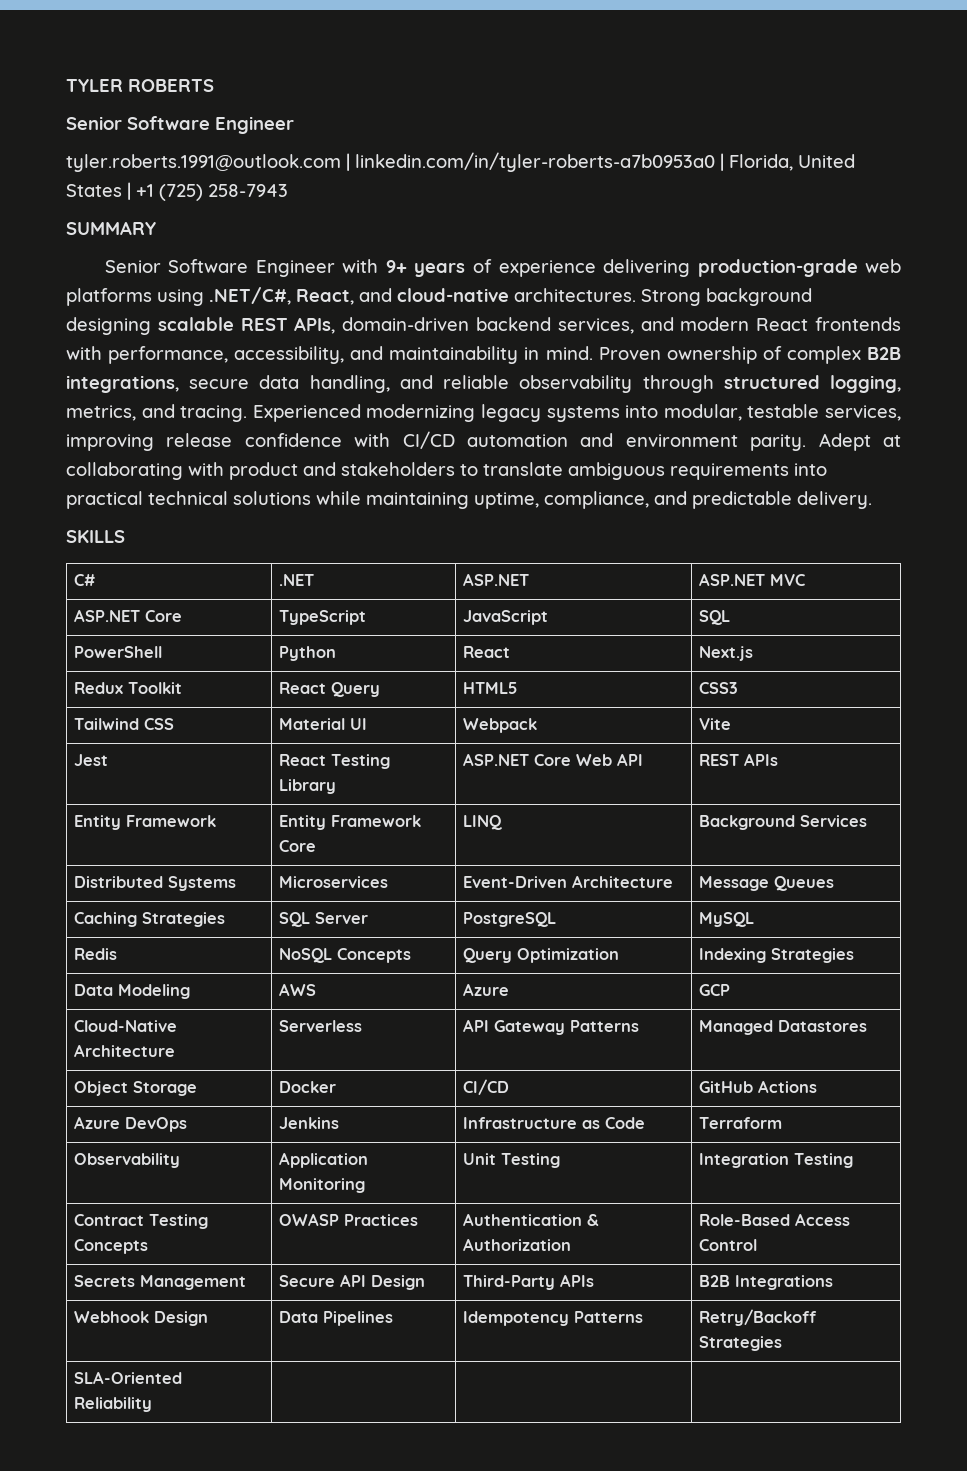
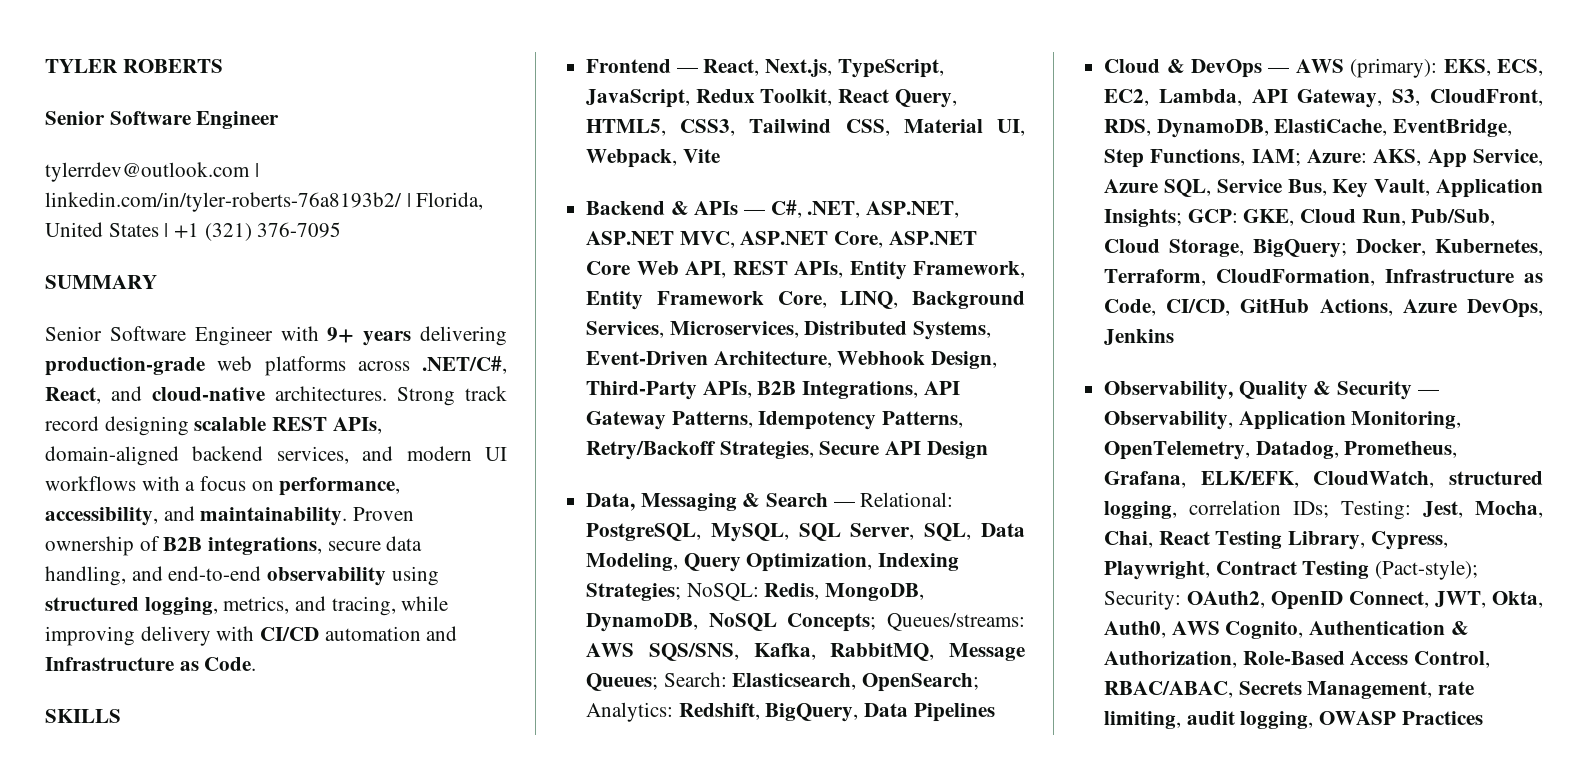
[66,152,715,172] tyler.roberts.1991@outlook.com | linkedin.com/in/tyler-roberts-a7b0953a0 -> [45,162,259,182] [45,192,402,212] tylerrdev@outlook.com | linkedin.com/in/tyler-roberts-76a8193b2/
[159,184,288,201] (725) 258-7943 -> [204,222,342,241] (321) 376-7095
[472,259,596,277] of experience -> (412, 338) none
[157,289,204,306] using -> [357,361,410,371] across
[706,288,812,306] background -> [465,386,507,401] [45,416,99,431] track record
[342,317,470,331] domain-driven -> [45,446,179,466] domain-aligned
[756,317,901,331] [66,346,593,364] React frontends with performance, accessibility, and maintainability in mind. -> [484,447,507,461] [45,476,401,496] [45,506,348,526] UI workflows with a focus on performance, accessibility, and maintainability.
[786,346,861,364] complex -> (160, 543) none
[443,375,714,393] reliable observability through -> [168,566,439,586] end-to-end observability using
[180,404,902,422] [66,431,901,451] [66,462,827,480] [66,491,872,509] [66,530,125,543] [74,574,96,586] [279,574,315,586] [463,573,530,586] [699,573,806,586] [74,609,183,622] [279,610,367,625] [463,610,549,625] [699,610,731,625] [74,646,163,658] [279,646,337,661] [463,646,511,658] [699,646,754,661] [74,682,183,694] [279,682,381,697] [463,682,519,694] [699,682,739,694] [74,718,175,730] [279,718,368,730] [463,718,538,733] [699,718,732,730] [74,754,109,766] [279,754,391,769] [279,779,337,794] [463,753,644,766] [699,753,779,766] [74,815,217,830] [279,815,422,830] [279,840,317,852] [463,815,503,830] [699,815,868,830] [74,876,237,891] [279,876,389,888] [463,875,674,888] [699,876,835,891] [74,912,226,927] [279,912,369,927] [463,912,557,927] [699,912,755,927] [74,948,118,960] [279,948,412,963] [463,948,620,963] [699,948,855,963] [74,984,191,999] [279,983,317,996] [463,983,510,996] [699,984,731,996] [74,1020,178,1032] [74,1044,176,1057] [279,1020,363,1032] [463,1019,640,1035] [699,1020,868,1035] [74,1081,198,1096] [279,1081,337,1093] [463,1079,510,1095] [699,1080,818,1093] [74,1116,188,1132] [279,1117,340,1129] [463,1117,646,1129] [699,1117,783,1129] [74,1153,181,1168] [279,1152,369,1168] [279,1178,366,1193] [463,1153,561,1168] [699,1153,854,1168] [74,1214,209,1229] [74,1239,149,1254] [279,1213,419,1226] [463,1213,600,1226] [463,1238,572,1251] [699,1213,851,1226] [699,1239,758,1251] [74,1275,247,1290] [279,1274,426,1290] [463,1274,595,1290] [699,1275,834,1290] [74,1311,209,1326] [279,1311,394,1326] [463,1311,644,1326] [699,1309,818,1326] [699,1336,783,1351] [74,1371,183,1384] [74,1397,153,1412] tracing. Experienced modernizing legacy systems into modular, testable services, improving release confidence with CI/CD automation and environment parity. Adept at collaborating with product and stakeholders to translate ambiguous requirements into practical technical solutions while maintaining uptime, compliance, and predictable delivery. // SKILLS // C# | .NET | ASP.NET | ASP.NET MVC // ASP.NET Core | TypeScript | JavaScript | SQL // PowerShell | Python | React | Next.js // Redux Toolkit | React Query | HTML5 | CSS3 // Tailwind CSS | Material UI | Webpack | Vite // Jest | React Testing Library | ASP.NET Core Web API | REST APIs // Entity Framework | Entity Framework Core | LINQ | Background Services // Distributed Systems | Microservices | Event-Driven Architecture | Message Queues // Caching Strategies | SQL Server | PostgreSQL | MySQL // Redis | NoSQL Concepts | Query Optimization | Indexing Strategies // Data Modeling | AWS | Azure | GCP // Cloud-Native Architecture | Serverless | API Gateway Patterns | Managed Datastores // Object Storage | Docker | CI/CD | GitHub Actions // Azure DevOps | Jenkins | Infrastructure as Code | Terraform // Observability | Application Monitoring | Unit Testing | Integration Testing // Contract Testing Concepts | OWASP Practices | Authentication & Authorization | Role-Based Access Control // Secrets Management | Secure API Design | Third-Party APIs | B2B Integrations // Webhook Design | Data Pipelines | Idempotency Patterns | Retry/Backoff Strategies // SLA-Oriented Reliability | | | -> [331,596,449,616] [45,626,458,646] [45,657,257,671] [45,709,121,723] [586,59,944,78] [586,89,957,108] [586,119,1025,136] [586,149,720,168] [586,200,960,218] [586,231,977,248] [586,261,1025,280] [586,291,1025,310] [586,321,992,340] [586,351,998,369] [586,381,960,400] [586,411,964,430] [586,441,988,460] [586,492,954,511] [586,523,1025,542] [586,553,960,572] [586,583,925,601] [586,613,1025,632] [586,643,1025,661] [586,672,980,692] [586,702,995,722] [1104,58,1543,78] [1104,89,1543,108] [1104,119,1513,138] [1104,149,1543,168] [1104,179,1543,198] [1104,209,1496,227] [1104,239,1543,258] [1104,269,1543,286] [1104,299,1543,318] [1104,329,1175,345] [1104,381,1439,400] [1104,411,1462,430] [1104,441,1458,460] [1104,471,1543,488] [1104,500,1543,520] [1104,531,1448,550] [1104,560,1479,580] [1104,590,1543,610] [1104,621,1469,639] [1104,651,1491,668] [1104,681,1475,699] [1104,711,1483,729] tracing, while improving delivery with CI/CD automation and Infrastructure as Code. // SKILLS // Frontend — React, Next.js, TypeScript, JavaScript, Redux Toolkit, React Query, HTML5, CSS3, Tailwind CSS, Material UI, Webpack, Vite // Backend & APIs — C#, .NET, ASP.NET, ASP.NET MVC, ASP.NET Core, ASP.NET Core Web API, REST APIs, Entity Framework, Entity Framework Core, LINQ, Background Services, Microservices, Distributed Systems, Event-Driven Architecture, Webhook Design, Third-Party APIs, B2B Integrations, API Gateway Patterns, Idempotency Patterns, Retry/Backoff Strategies, Secure API Design // Data, Messaging & Search — Relational: PostgreSQL, MySQL, SQL Server, SQL, Data Modeling, Query Optimization, Indexing Strategies; NoSQL: Redis, MongoDB, DynamoDB, NoSQL Concepts; Queues/streams: AWS SQS/SNS, Kafka, RabbitMQ, Message Queues; Search: Elasticsearch, OpenSearch; Analytics: Redshift, BigQuery, Data Pipelines // Cloud & DevOps — AWS (primary): EKS, ECS, EC2, Lambda, API Gateway, S3, CloudFront, RDS, DynamoDB, ElastiCache, EventBridge, Step Functions, IAM; Azure: AKS, App Service, Azure SQL, Service Bus, Key Vault, Application Insights; GCP: GKE, Cloud Run, Pub/Sub, Cloud Storage, BigQuery; Docker, Kubernetes, Terraform, CloudFormation, Infrastructure as Code, CI/CD, GitHub Actions, Azure DevOps, Jenkins // Observability, Quality & Security — Observability, Application Monitoring, OpenTelemetry, Datadog, Prometheus, Grafana, ELK/EFK, CloudWatch, structured logging, correlation IDs; Testing: Jest, Mocha, Chai, React Testing Library, Cypress, Playwright, Contract Testing (Pact-style); Security: OAuth2, OpenID Connect, JWT, Okta, Auth0, AWS Cognito, Authentication & Authorization, Role-Based Access Control, RBAC/ABAC, Secrets Management, rate limiting, audit logging, OWASP Practices

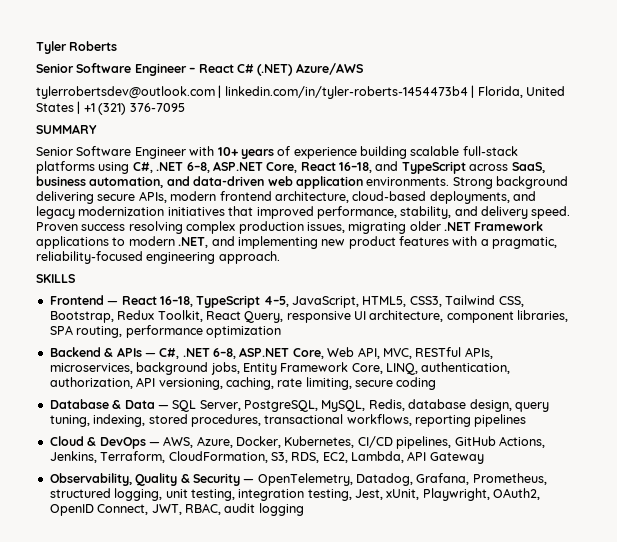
[45,59,223,73] [45,111,280,129] [45,162,259,182] [45,192,402,212] TYLER ROBERTS // Senior Software Engineer // tylerrdev@outlook.com | linkedin.com/in/tyler-roberts-76a8193b2/ -> [36,41,118,54] [36,63,363,76] [36,85,468,99] Tyler Roberts // Senior Software Engineer – React C# (.NET) Azure/AWS // tylerrobertsdev@outlook.com | linkedin.com/in/tyler-roberts-1454473b4
[327,326,507,346] [45,356,507,376] [45,386,507,406] [45,416,382,436] [45,446,507,466] [45,476,401,496] [45,506,415,526] [45,536,423,556] [45,566,439,586] [45,596,449,616] [45,626,458,646] [45,657,257,671] [45,709,121,723] [586,59,944,78] [586,89,957,108] [586,119,1025,136] [586,149,720,168] 9+ years delivering production-grade web platforms across .NET/C#, React, and cloud-native architectures. Strong track record designing scalable REST APIs, domain-aligned backend services, and modern UI workflows with a focus on performance, accessibility, and maintainability. Proven ownership of B2B integrations, secure data handling, and end-to-end observability using structured logging, metrics, and tracing, while improving delivery with CI/CD automation and Infrastructure as Code. // SKILLS // Frontend — React, Next.js, TypeScript, JavaScript, Redux Toolkit, React Query, HTML5, CSS3, Tailwind CSS, Material UI, Webpack, Vite -> [217,146,518,159] [36,161,545,174] [36,176,568,189] [36,191,536,204] [36,206,571,219] [36,221,544,234] [36,236,558,249] [36,251,280,264] [36,274,75,283] [49,295,524,308] [49,310,569,323] [49,325,281,338] 10+ years of experience building scalable full-stack platforms using C#, .NET 6–8, ASP.NET Core, React 16–18, and TypeScript across SaaS, business automation, and data-driven web application environments. Strong background delivering secure APIs, modern frontend architecture, cloud-based deployments, and legacy modernization initiatives that improved performance, stability, and delivery speed. Proven success resolving complex production issues, migrating older .NET Framework applications to modern .NET, and implementing new product features with a pragmatic, reliability-focused engineering approach. // SKILLS // Frontend — React 16–18, TypeScript 4–5, JavaScript, HTML5, CSS3, Tailwind CSS, Bootstrap, Redux Toolkit, React Query, responsive UI architecture, component libraries, SPA routing, performance optimization
[807,201,960,218] [586,231,977,248] [586,261,1025,280] [586,291,1025,310] [586,321,992,340] [586,351,998,369] [586,381,960,400] [586,411,964,430] [586,441,988,460] [586,492,954,511] [586,523,1025,542] [586,553,960,572] [586,583,925,601] [586,613,1025,632] [586,643,1025,661] [586,672,980,692] [586,702,995,722] [1104,58,1543,78] [1104,89,1543,108] [1104,119,1513,138] [1104,149,1543,168] [1104,179,1543,198] [1104,209,1496,227] [1104,239,1543,258] [1104,269,1543,286] [1104,299,1543,318] [1104,329,1175,345] .NET, ASP.NET, ASP.NET MVC, ASP.NET Core, ASP.NET Core Web API, REST APIs, Entity Framework, Entity Framework Core, LINQ, Background Services, Microservices, Distributed Systems, Event-Driven Architecture, Webhook Design, Third-Party APIs, B2B Integrations, API Gateway Patterns, Idempotency Patterns, Retry/Backoff Strategies, Secure API Design // Data, Messaging & Search — Relational: PostgreSQL, MySQL, SQL Server, SQL, Data Modeling, Query Optimization, Indexing Strategies; NoSQL: Redis, MongoDB, DynamoDB, NoSQL Concepts; Queues/streams: AWS SQS/SNS, Kafka, RabbitMQ, Message Queues; Search: Elasticsearch, OpenSearch; Analytics: Redshift, BigQuery, Data Pipelines // Cloud & DevOps — AWS (primary): EKS, ECS, EC2, Lambda, API Gateway, S3, CloudFront, RDS, DynamoDB, ElastiCache, EventBridge, Step Functions, IAM; Azure: AKS, App Service, Azure SQL, Service Bus, Key Vault, Application Insights; GCP: GKE, Cloud Run, Pub/Sub, Cloud Storage, BigQuery; Docker, Kubernetes, Terraform, CloudFormation, Infrastructure as Code, CI/CD, GitHub Actions, Azure DevOps, Jenkins -> [182,347,493,359] [49,362,511,375] [49,377,437,390] [49,399,549,412] [49,414,527,427] [49,436,545,449] [49,451,484,464] .NET 6–8, ASP.NET Core, Web API, MVC, RESTful APIs, microservices, background jobs, Entity Framework Core, LINQ, authentication, authorization, API versioning, caching, rate limiting, secure coding // Database & Data — SQL Server, PostgreSQL, MySQL, Redis, database design, query tuning, indexing, stored procedures, transactional workflows, reporting pipelines // Cloud & DevOps — AWS, Azure, Docker, Kubernetes, CI/CD pipelines, GitHub Actions, Jenkins, Terraform, CloudFormation, S3, RDS, EC2, Lambda, API Gateway
[1104,411,1462,430] [1104,441,1458,460] [1104,471,1543,488] [1104,500,1543,520] [1104,531,1448,550] [1104,560,1479,580] [1104,590,1543,610] [1104,621,1469,639] [1104,651,1491,668] [1104,681,1475,699] [1104,711,1483,729] Observability, Application Monitoring, OpenTelemetry, Datadog, Prometheus, Grafana, ELK/EFK, CloudWatch, structured logging, correlation IDs; Testing: Jest, Mocha, Chai, React Testing Library, Cypress, Playwright, Contract Testing (Pact-style); Security: OAuth2, OpenID Connect, JWT, Okta, Auth0, AWS Cognito, Authentication & Authorization, Role-Based Access Control, RBAC/ABAC, Secrets Management, rate limiting, audit logging, OWASP Practices -> [257,473,547,486] [49,488,541,501] [49,503,304,516] OpenTelemetry, Datadog, Grafana, Prometheus, structured logging, unit testing, integration testing, Jest, xUnit, Playwright, OAuth2, OpenID Connect, JWT, RBAC, audit logging

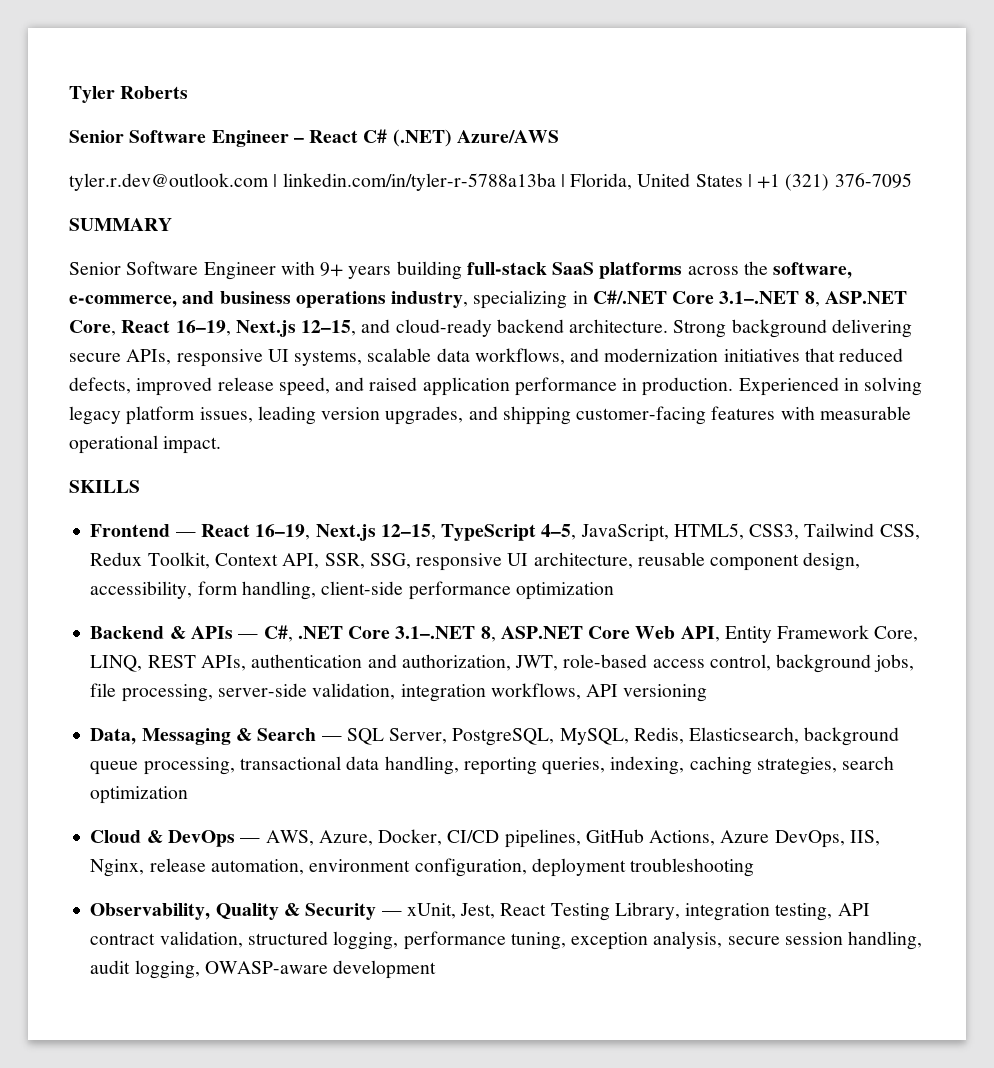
[36,85,468,99] tylerrobertsdev@outlook.com | linkedin.com/in/tyler-roberts-1454473b4 -> [69,173,556,191] tyler.r.dev@outlook.com | linkedin.com/in/tyler-r-5788a13ba
[217,146,518,159] [36,161,545,174] [36,176,450,189] 10+ years of experience building scalable full-stack platforms using C#, .NET 6–8, ASP.NET Core, React 16–18, and TypeScript across SaaS, business automation, and data-driven web application environments. -> [320,261,853,280] [69,290,907,309] [69,319,669,337] 9+ years building full-stack SaaS platforms across the software, e-commerce, and business operations industry, specializing in C#/.NET Core 3.1–.NET 8, ASP.NET Core, React 16–19, Next.js 12–15, and cloud-ready backend architecture.
[170,191,536,204] [36,206,571,219] [36,221,544,234] [36,236,558,249] [36,251,280,264] modern frontend architecture, cloud-based deployments, and legacy modernization initiatives that improved performance, stability, and delivery speed. Proven success resolving complex production issues, migrating older .NET Framework applications to modern .NET, and implementing new product features with a pragmatic, reliability-focused engineering approach. -> [176,348,904,367] [69,377,923,396] [69,406,911,425] [69,435,222,454] responsive UI systems, scalable data workflows, and modernization initiatives that reduced defects, improved release speed, and raised application performance in production. Experienced in solving legacy platform issues, leading version upgrades, and shipping customer-facing features with measurable operational impact.
[159,296,193,307] 16–18, -> [255,524,436,541] 16–19, Next.js 12–15,
[49,311,114,323] Bootstrap, -> (920, 532) none
[205,310,569,323] [49,325,123,338] React Query, responsive UI architecture, component libraries, SPA routing, -> [214,552,861,571] [90,581,404,600] Context API, SSR, SSG, responsive UI architecture, reusable component design, accessibility, form handling, client-side
[213,347,493,359] [49,362,511,375] [49,377,437,390] [49,399,155,409] 6–8, ASP.NET Core, Web API, MVC, RESTful APIs, microservices, background jobs, Entity Framework Core, LINQ, authentication, authorization, API versioning, caching, rate limiting, secure coding // Database & Data -> [348,625,919,643] [90,654,915,673] [90,683,708,702] [90,728,317,745] Core 3.1–.NET 8, ASP.NET Core Web API, Entity Framework Core, LINQ, REST APIs, authentication and authorization, JWT, role-based access control, background jobs, file processing, server-side validation, integration workflows, API versioning // Data, Messaging & Search
[408,399,549,412] [49,414,527,427] database design, query tuning, indexing, stored procedures, transactional workflows, reporting pipelines -> [689,727,900,746] [90,756,895,775] [90,786,189,804] Elasticsearch, background queue processing, transactional data handling, reporting queries, indexing, caching strategies, search optimization
[284,436,355,448] Kubernetes, -> (443, 837) none
[49,451,484,464] Jenkins, Terraform, CloudFormation, S3, RDS, EC2, Lambda, API Gateway -> [720,830,880,848] [90,858,755,877] Azure DevOps, IIS, Nginx, release automation, environment configuration, deployment troubleshooting
[257,473,547,486] [49,488,541,501] [49,503,304,516] OpenTelemetry, Datadog, Grafana, Prometheus, structured logging, unit testing, integration testing, Jest, xUnit, Playwright, OAuth2, OpenID Connect, JWT, RBAC, audit logging -> [406,902,870,921] [90,931,923,950] [90,960,437,979] xUnit, Jest, React Testing Library, integration testing, API contract validation, structured logging, performance tuning, exception analysis, secure session handling, audit logging, OWASP-aware development

